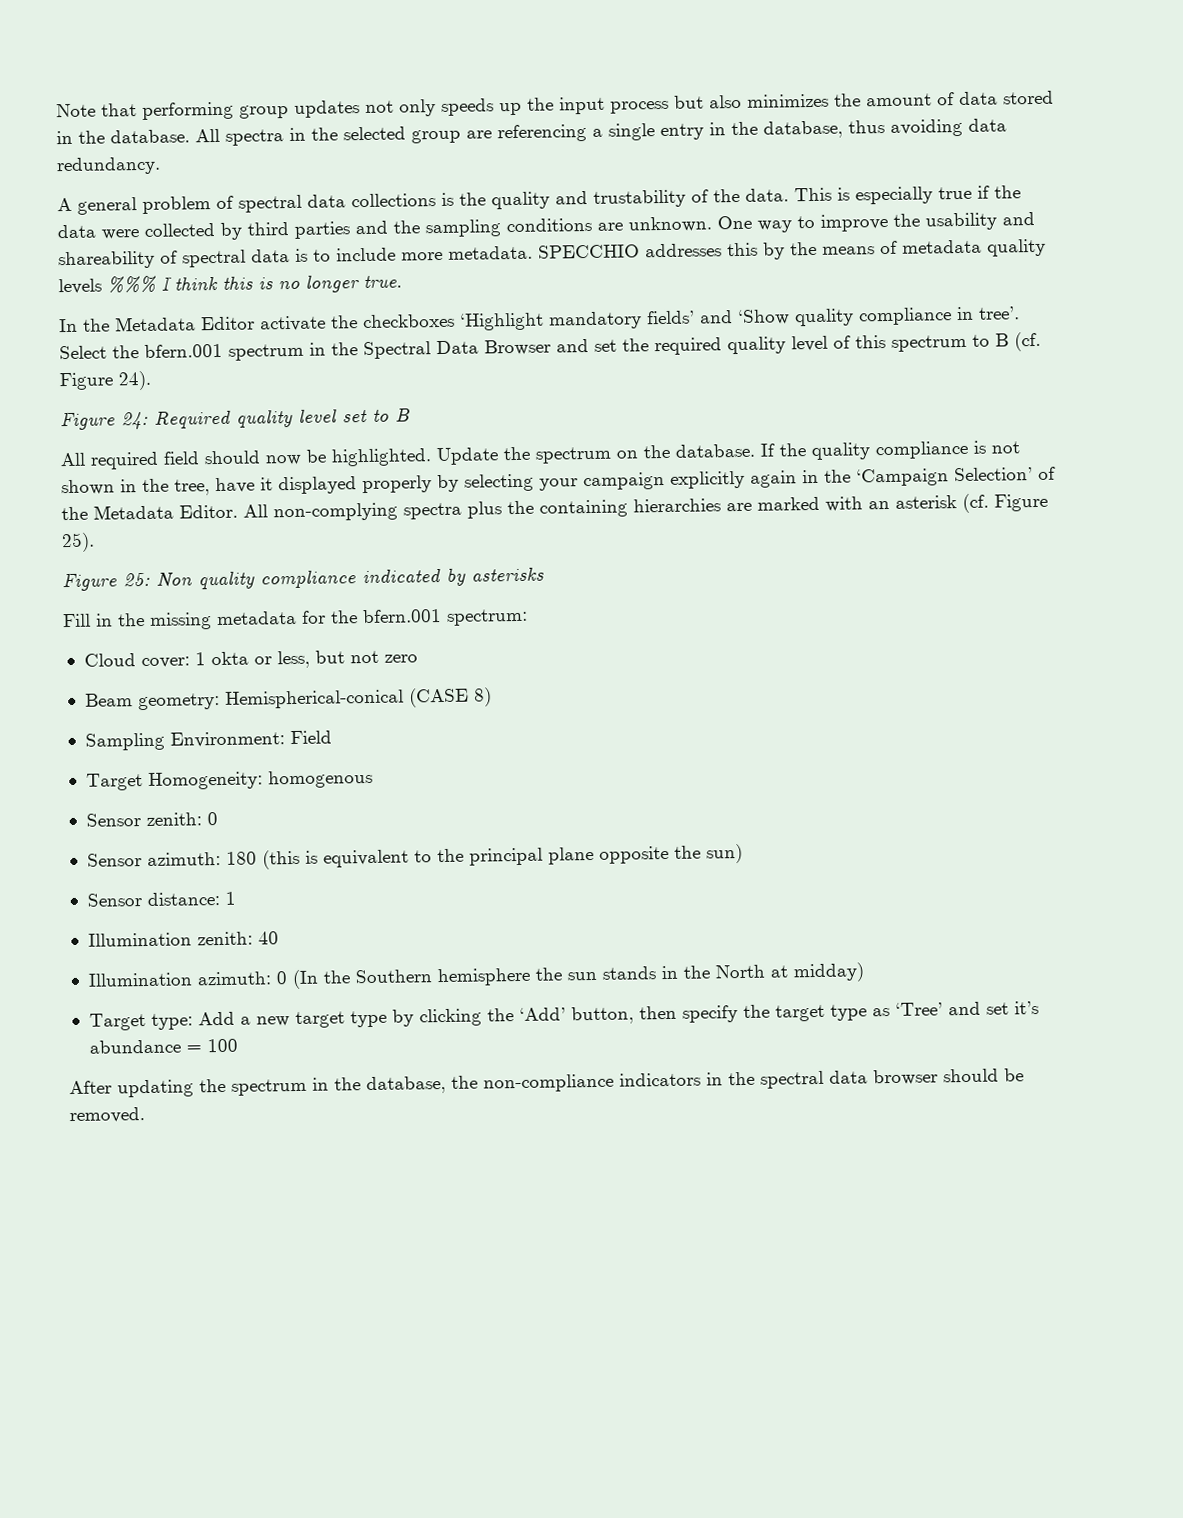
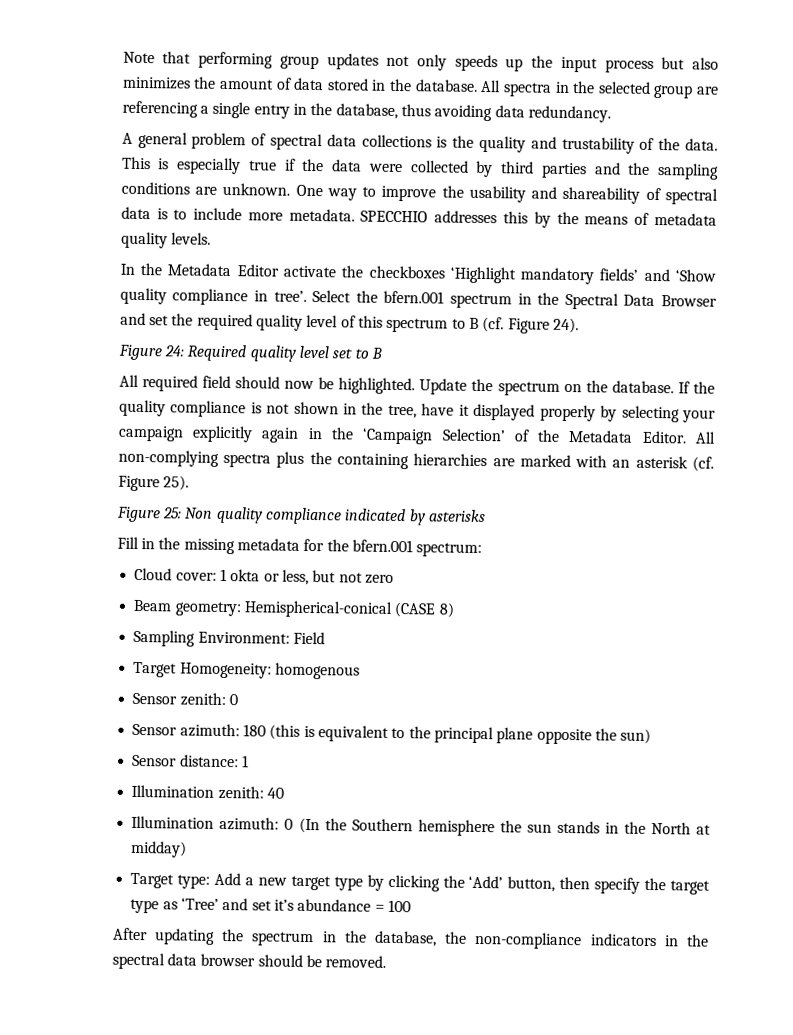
[58,275,403,295] levels %%% I think this is no longer true. -> [171,232,212,245] levels.

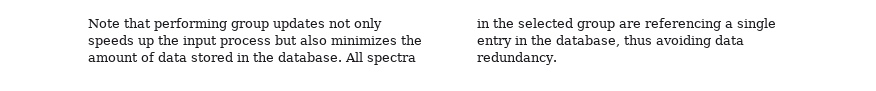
[121,131,718,154] [121,156,719,180] [120,181,718,205] [120,206,717,228] [120,231,212,249] [119,262,716,285] [119,287,717,310] [119,312,579,334] [117,344,382,362] [118,374,715,396] [118,399,716,423] [117,425,716,445] [117,449,714,472] [117,475,190,492] [115,506,486,526] [116,536,483,558] [134,567,394,585] [133,599,455,618] [133,629,325,647] [133,661,360,680] [132,692,238,707] [132,723,652,745] [132,754,249,768] [131,784,284,800] [131,815,712,837] [131,840,188,858] [130,872,711,895] [130,897,411,914] [112,927,709,950] [111,952,387,970] // A general problem of spectral data collections is the quality and trustability of the data. This is especially true if the data were collected by third parties and the sampling conditions are unknown. One way to improve the usability and shareability of spectral data is to include more metadata. SPECCHIO addresses this by the means of metadata quality levels. // In the Metadata Editor activate the checkboxes ‘Highlight mandatory fields’ and ‘Show quality compliance in tree’. Select the bfern.001 spectrum in the Spectral Data Browser and set the required quality level of this spectrum to B (cf. Figure 24). // Figure 24: Required quality level set to B // All required field should now be highlighted. Update the spectrum on the database. If the quality compliance is not shown in the tree, have it displayed properly by selecting your campaign explicitly again in the ‘Campaign Selection’ of the Metadata Editor. All non-complying spectra plus the containing hierarchies are marked with an asterisk (cf. Figure 25). // Figure 25: Non quality compliance indicated by asterisks // Fill in the missing metadata for the bfern.001 spectrum: // Cloud cover: 1 okta or less, but not zero // Beam geometry: Hemispherical-conical (CASE 8) // Sampling Environment: Field // Target Homogeneity: homogenous // Sensor zenith: 0 // Sensor azimuth: 180 (this is equivalent to the principal plane opposite the sun) // Sensor distance: 1 // Illumination zenith: 40 // Illumination azimuth: 0 (In the Southern hemisphere the sun stands in the North at midday) // Target type: Add a new target type by clicking the ‘Add’ button, then specify the target type as ‘Tree’ and set it’s abundance = 100 // After updating the spectrum in the database, the non-compliance indicators in the spectral data browser should be removed. -> (557, 58) none

